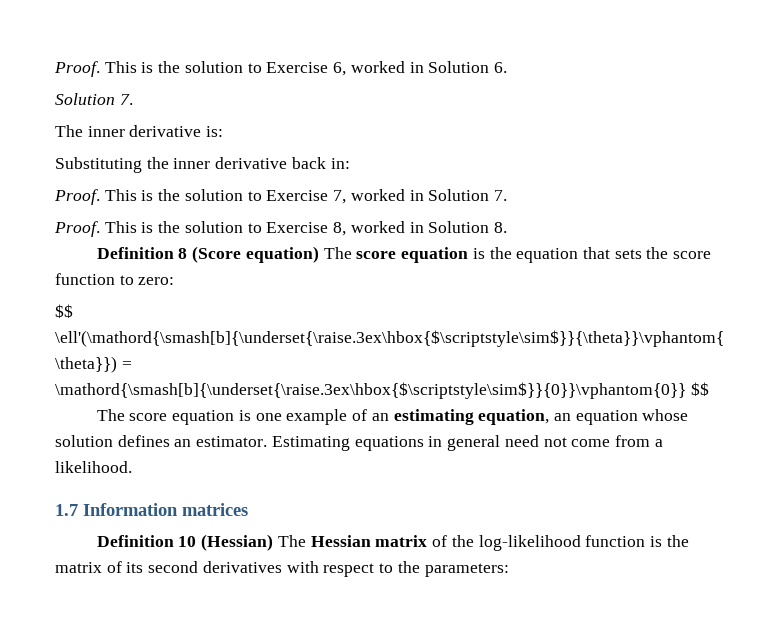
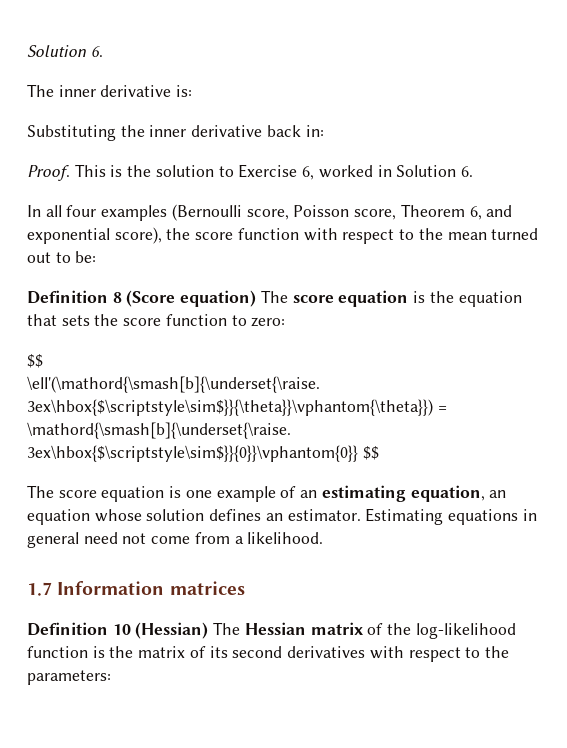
[54,61,507,77] [55,93,133,105] Proof. This is the solution to Exercise 6, worked in Solution 6. // Solution 7. -> [27,45,103,57] Solution 6.
[333,189,507,204] [54,221,507,237] 7, worked in Solution 7. // Proof. This is the solution to Exercise 8, worked in Solution 8. -> [302,165,473,180] [27,204,513,221] [27,227,539,244] [27,251,97,263] 6, worked in Solution 6. // In all four examples (Bernoulli score, Poisson score, Theorem 6, and exponential score), the score function with respect to the mean turned out to be:

